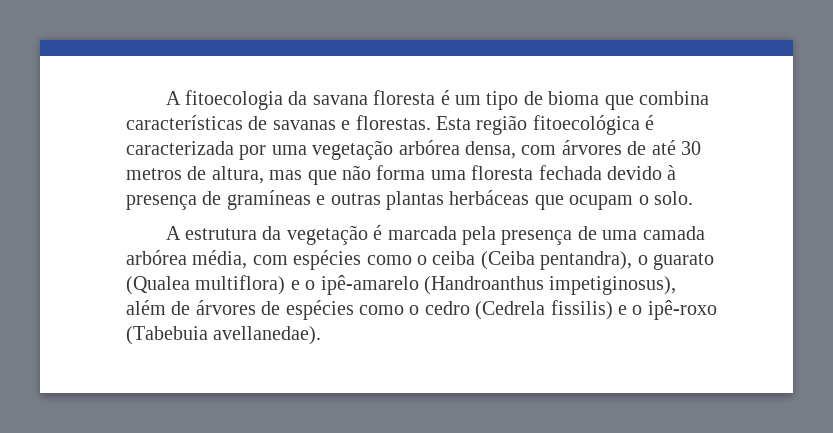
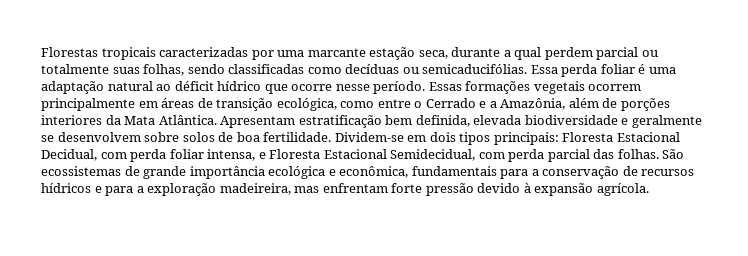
[165,90,709,110] [126,115,655,135] [126,140,701,160] [126,165,677,185] [126,190,693,210] [165,225,705,245] [126,250,714,270] [126,275,677,295] [126,300,717,320] [126,326,322,345] A fitoecologia da savana floresta é um tipo de bioma que combina características de savanas e florestas. Esta região fitoecológica é caracterizada por uma vegetação arbórea densa, com árvores de até 30 metros de altura, mas que não forma uma floresta fechada devido à presença de gramíneas e outras plantas herbáceas que ocupam o solo. // A estrutura da vegetação é marcada pela presença de uma camada arbórea média, com espécies como o ceiba (Ceiba pentandra), o guarato (Qualea multiflora) e o ipê-amarelo (Handroanthus impetiginosus), além de árvores de espécies como o cedro (Cedrela fissilis) e o ipê-roxo (Tabebuia avellanedae). -> [41,47,658,60] [41,64,676,77] [41,81,642,94] [41,98,670,111] [41,115,702,128] [41,132,680,145] [41,149,685,162] [41,166,695,179] [41,183,649,196] Florestas tropicais caracterizadas por uma marcante estação seca, durante a qual perdem parcial ou totalmente suas folhas, sendo classificadas como decíduas ou semicaducifólias. Essa perda foliar é uma adaptação natural ao déficit hídrico que ocorre nesse período. Essas formações vegetais ocorrem principalmente em áreas de transição ecológica, como entre o Cerrado e a Amazônia, além de porções interiores da Mata Atlântica. Apresentam estratificação bem definida, elevada biodiversidade e geralmente se desenvolvem sobre solos de boa fertilidade. Dividem-se em dois tipos principais: Floresta Estacional Decidual, com perda foliar intensa, e Floresta Estacional Semidecidual, com perda parcial das folhas. São ecossistemas de grande importância ecológica e econômica, fundamentais para a conservação de recursos hídricos e para a exploração madeireira, mas enfrentam forte pressão devido à expansão agrícola.

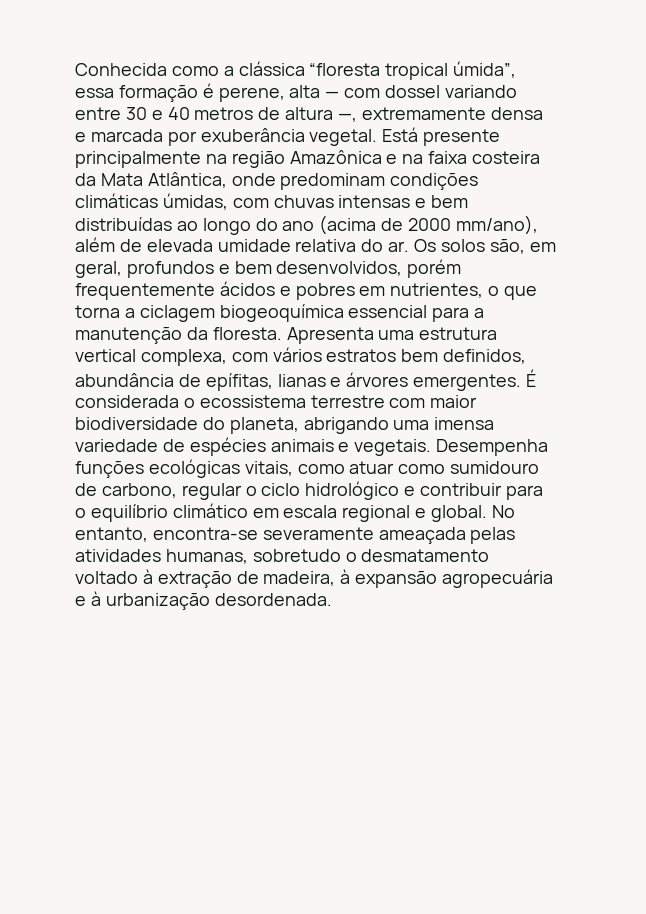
[41,47,658,60] [41,64,676,77] [41,81,642,94] [41,98,670,111] [41,115,702,128] [41,132,680,145] [41,149,685,162] [41,166,695,179] [41,183,649,196] Florestas tropicais caracterizadas por uma marcante estação seca, durante a qual perdem parcial ou totalmente suas folhas, sendo classificadas como decíduas ou semicaducifólias. Essa perda foliar é uma adaptação natural ao déficit hídrico que ocorre nesse período. Essas formações vegetais ocorrem principalmente em áreas de transição ecológica, como entre o Cerrado e a Amazônia, além de porções interiores da Mata Atlântica. Apresentam estratificação bem definida, elevada biodiversidade e geralmente se desenvolvem sobre solos de boa fertilidade. Dividem-se em dois tipos principais: Floresta Estacional Decidual, com perda foliar intensa, e Floresta Estacional Semidecidual, com perda parcial das folhas. São ecossistemas de grande importância ecológica e econômica, fundamentais para a conservação de recursos hídricos e para a exploração madeireira, mas enfrentam forte pressão devido à expansão agrícola. -> [75,61,517,80] [75,83,517,102] [75,107,543,122] [75,127,501,146] [75,150,541,168] [75,172,479,190] [75,193,469,210] [75,215,538,235] [75,237,556,254] [75,259,462,278] [75,281,538,300] [75,304,485,322] [75,327,498,344] [75,347,527,366] [75,369,537,391] [75,395,478,408] [75,417,495,434] [75,437,549,456] [75,459,540,478] [75,481,543,500] [75,503,515,522] [75,527,516,544] [75,549,490,564] [75,569,554,588] [75,591,332,610] Conhecida como a clássica “floresta tropical úmida”, essa formação é perene, alta — com dossel variando entre 30 e 40 metros de altura —, extremamente densa e marcada por exuberância vegetal. Está presente principalmente na região Amazônica e na faixa costeira da Mata Atlântica, onde predominam condições climáticas úmidas, com chuvas intensas e bem distribuídas ao longo do ano (acima de 2000 mm/ano), além de elevada umidade relativa do ar. Os solos são, em geral, profundos e bem desenvolvidos, porém frequentemente ácidos e pobres em nutrientes, o que torna a ciclagem biogeoquímica essencial para a manutenção da floresta. Apresenta uma estrutura vertical complexa, com vários estratos bem definidos, abundância de epífitas, lianas e árvores emergentes. É considerada o ecossistema terrestre com maior biodiversidade do planeta, abrigando uma imensa variedade de espécies animais e vegetais. Desempenha funções ecológicas vitais, como atuar como sumidouro de carbono, regular o ciclo hidrológico e contribuir para o equilíbrio climático em escala regional e global. No entanto, encontra-se severamente ameaçada pelas atividades humanas, sobretudo o desmatamento voltado à extração de madeira, à expansão agropecuária e à urbanização desordenada.

